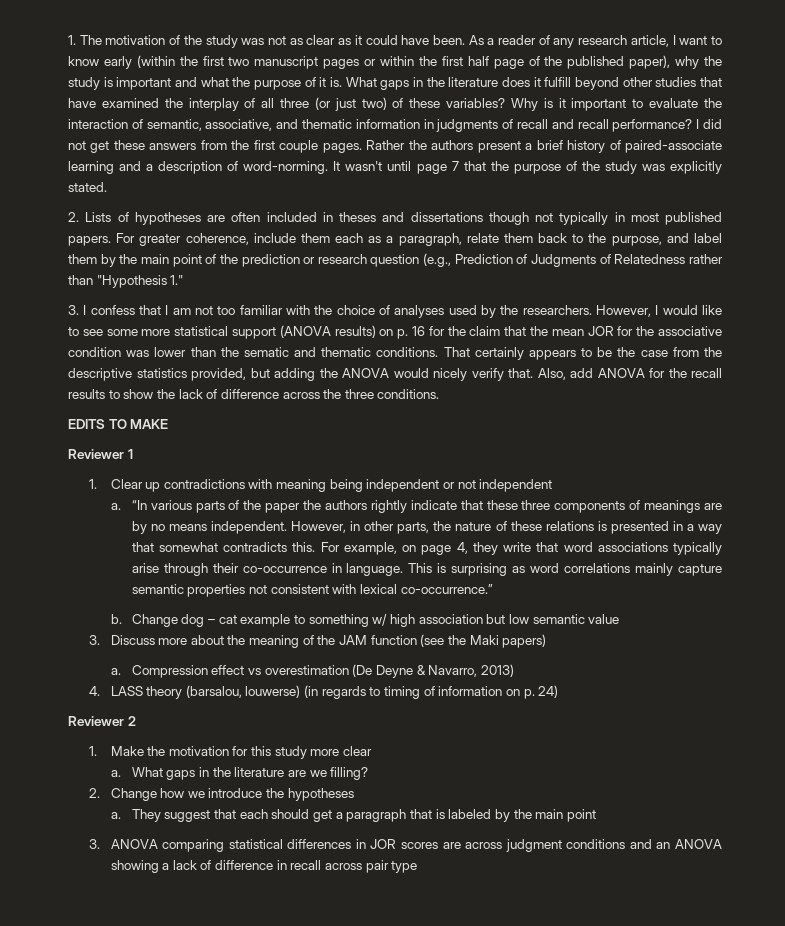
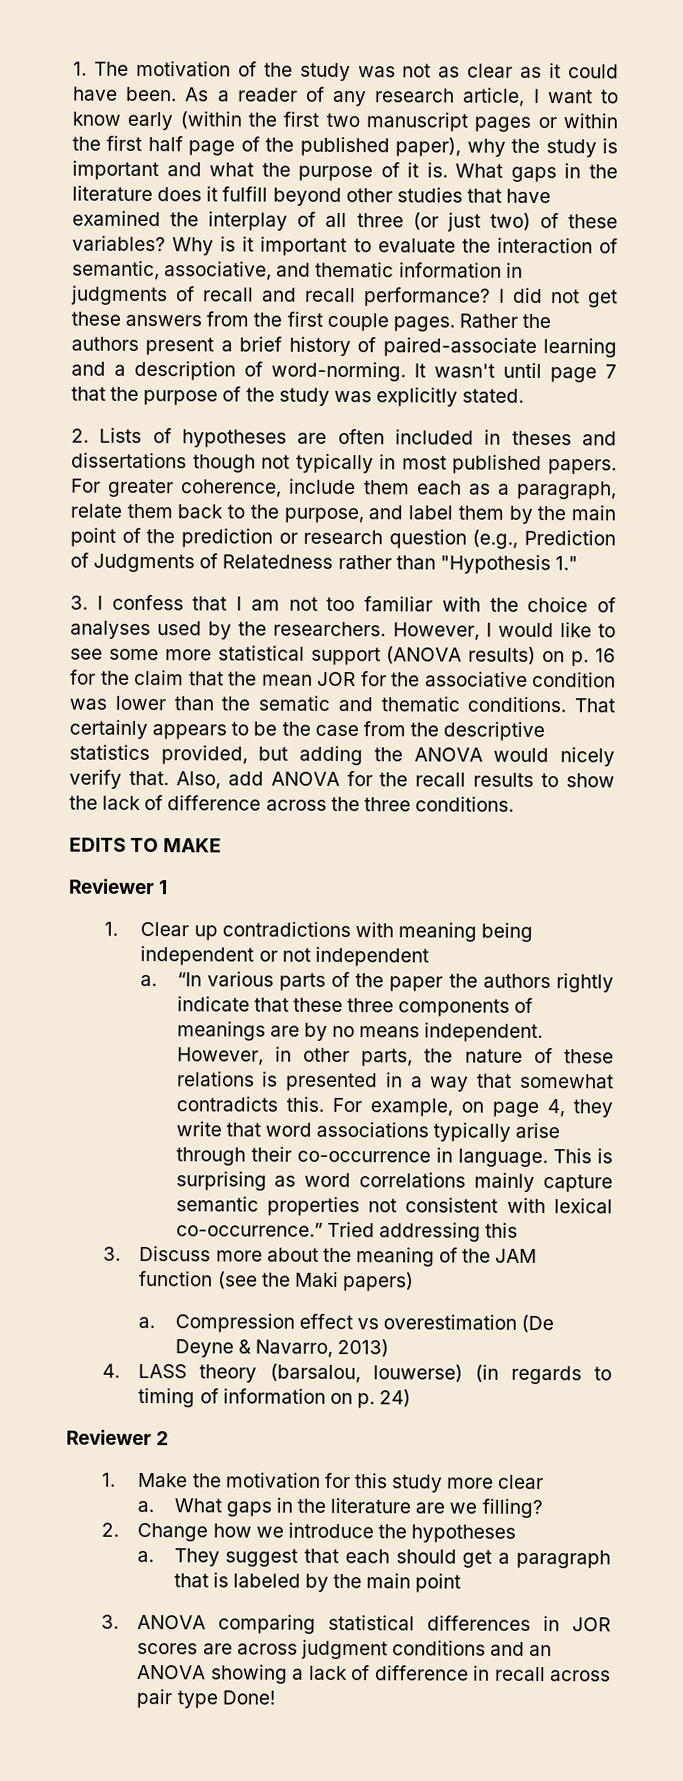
[110,614,620,627] // b. Change dog – cat example to something w/ high association but low semantic value -> [326,1221,518,1242] Tried addressing this
(418, 867) none -> [221,1690,275,1705] Done!

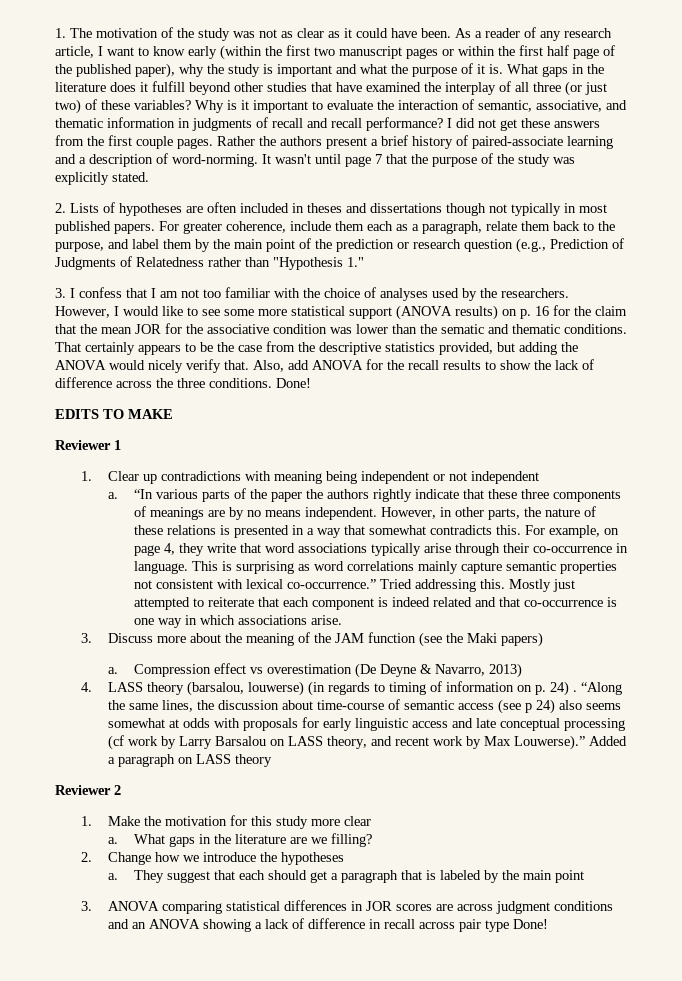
(514, 804) none -> [276,378,311,388] Done!
[484,1222,518,1238] this -> [479,579,575,592] [133,597,617,610] [133,615,342,628] this. Mostly just attempted to reiterate that each component is indeed related and that co-occurrence is one way in which associations arise.
(412, 1398) none -> [572,682,622,695] [107,699,621,714] [107,717,625,731] [107,735,627,750] [107,754,272,767] . “Along the same lines, the discussion about time-course of semantic access (see p 24) also seems somewhat at odds with proposals for early linguistic access and late conceptual processing (cf work by Larry Barsalou on LASS theory, and recent work by Max Louwerse).” Added a paragraph on LASS theory

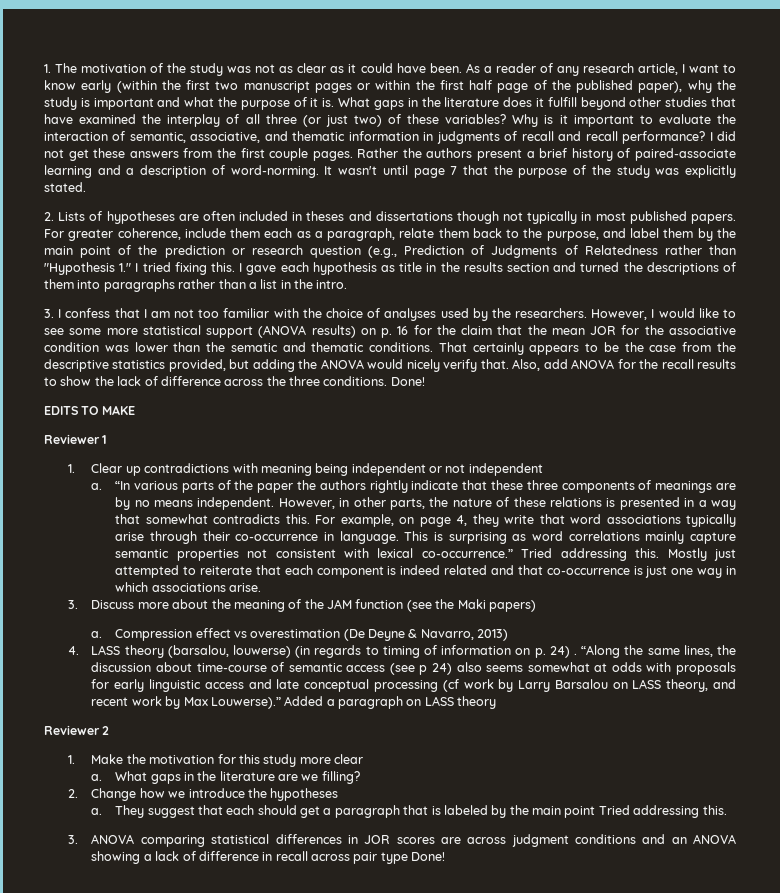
(364, 262) none -> [135,262,736,275] [44,279,348,292] I tried fixing this. I gave each hypothesis as title in the results section and turned the descriptions of them into paragraphs rather than a list in the intro.
(617, 602) none -> [645,566,668,578] just
(584, 876) none -> [598,805,727,818] Tried addressing this.

